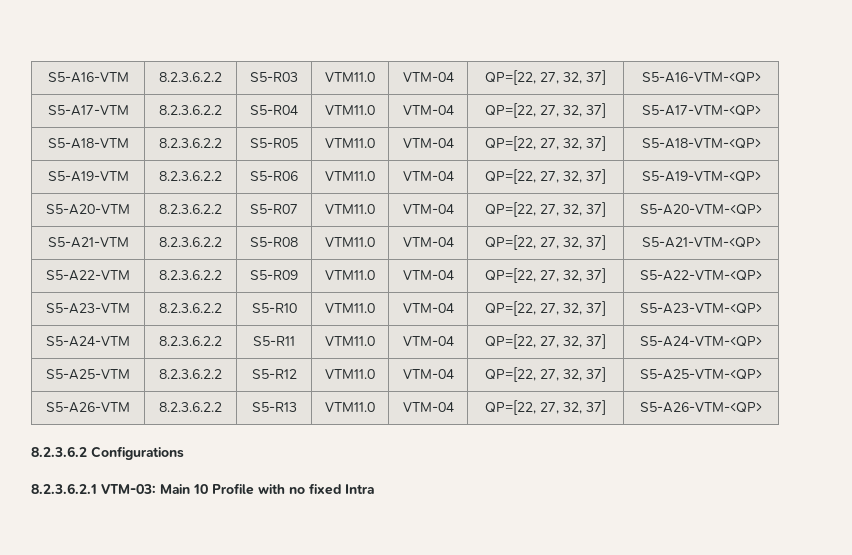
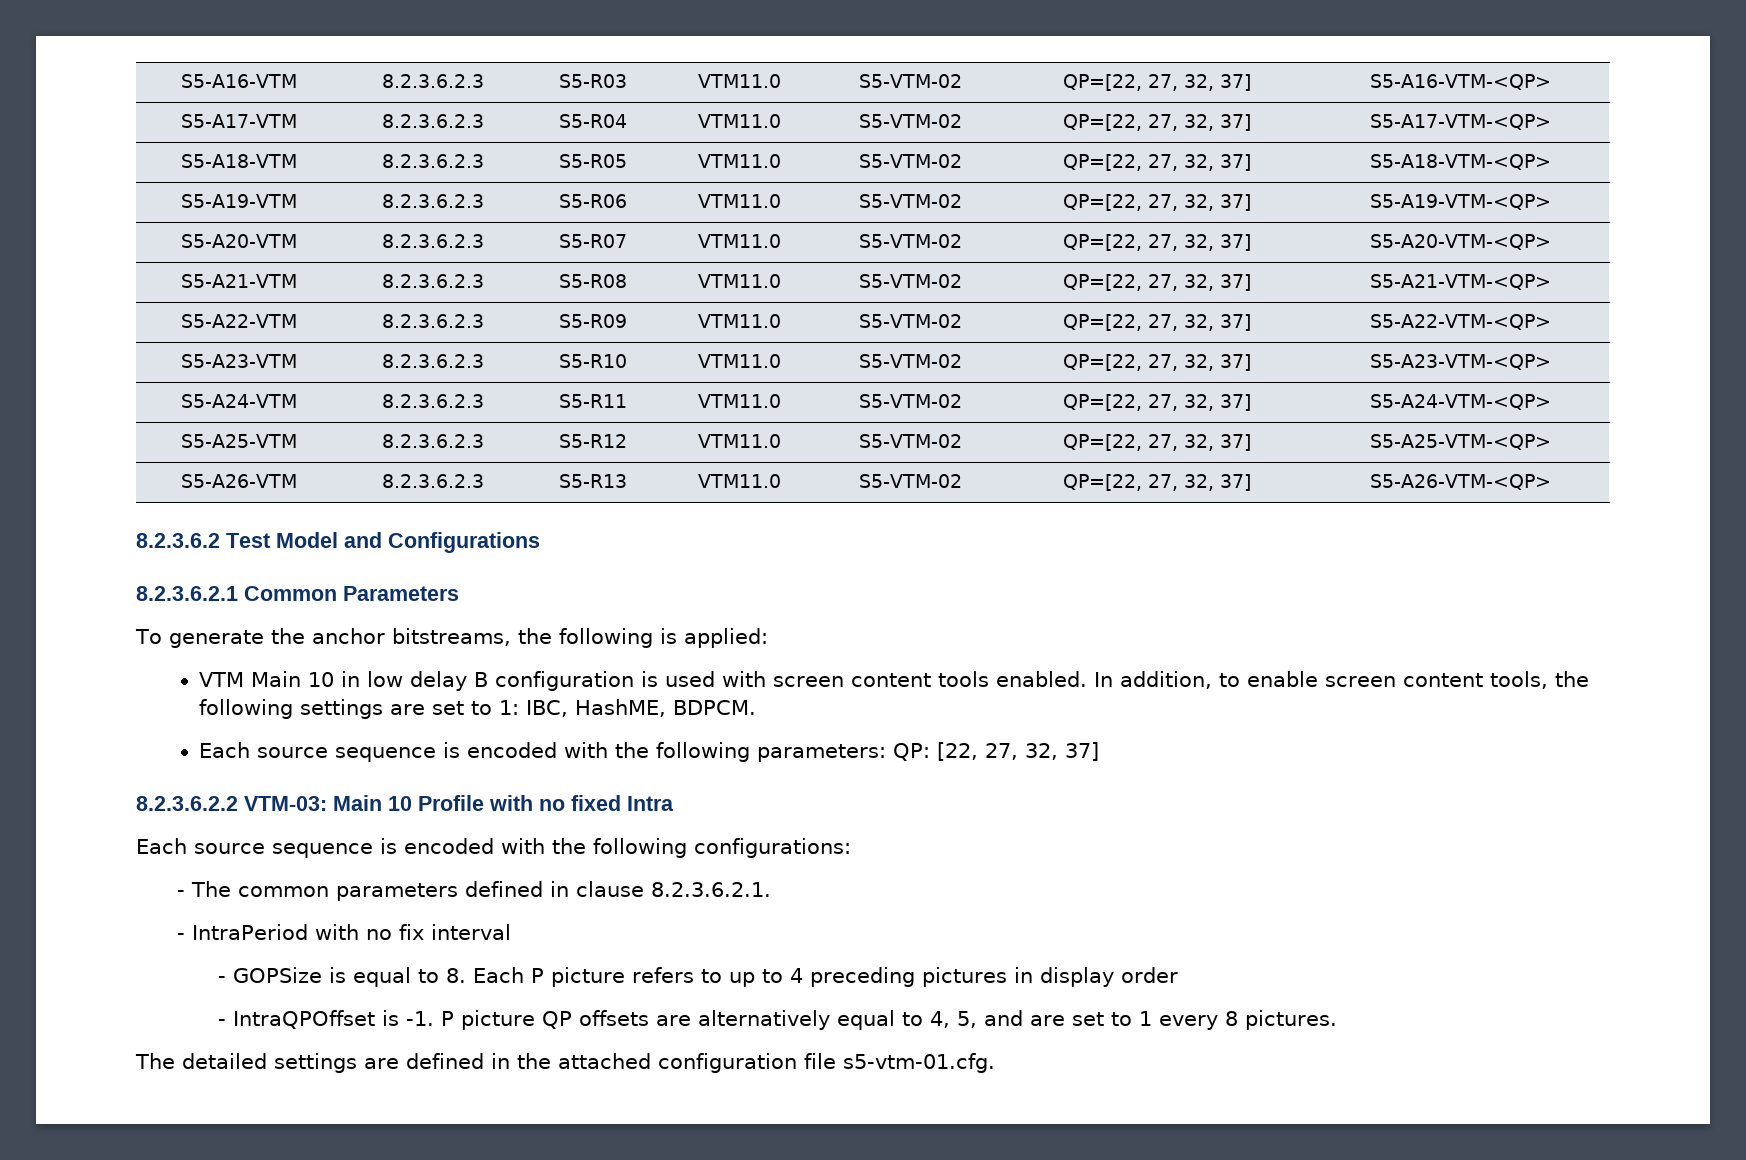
[159,72,222,82] 8.2.3.6.2.2 -> [381,74,484,88] 8.2.3.6.2.3
[402,72,454,82] VTM-04 -> [858,74,962,88] S5-VTM-02
[159,105,222,115] 8.2.3.6.2.2 -> [381,114,484,128] 8.2.3.6.2.3
[402,105,454,115] VTM-04 -> [858,114,962,128] S5-VTM-02
[159,138,222,148] 8.2.3.6.2.2 -> [381,154,484,168] 8.2.3.6.2.3
[402,138,454,148] VTM-04 -> [858,154,962,168] S5-VTM-02
[159,171,222,181] 8.2.3.6.2.2 -> [381,194,484,208] 8.2.3.6.2.3
[402,171,454,181] VTM-04 -> [858,194,962,208] S5-VTM-02
[159,204,222,214] 8.2.3.6.2.2 -> [381,234,484,248] 8.2.3.6.2.3
[402,204,454,214] VTM-04 -> [858,234,962,248] S5-VTM-02
[159,237,222,247] 8.2.3.6.2.2 -> [381,274,484,288] 8.2.3.6.2.3
[402,237,454,247] VTM-04 -> [858,274,962,288] S5-VTM-02
[159,270,222,280] 8.2.3.6.2.2 -> [381,314,484,328] 8.2.3.6.2.3
[402,270,454,280] VTM-04 -> [858,314,962,328] S5-VTM-02
[159,303,222,313] 8.2.3.6.2.2 -> [381,354,484,368] 8.2.3.6.2.3
[402,303,454,313] VTM-04 -> [858,354,962,368] S5-VTM-02
[159,336,222,346] 8.2.3.6.2.2 -> [381,394,484,408] 8.2.3.6.2.3
[402,336,454,346] VTM-04 -> [858,394,962,408] S5-VTM-02
[159,369,222,379] 8.2.3.6.2.2 -> [381,434,484,448] 8.2.3.6.2.3
[402,369,454,379] VTM-04 -> [858,434,962,448] S5-VTM-02
[159,402,222,412] 8.2.3.6.2.2 -> [381,474,484,488] 8.2.3.6.2.3
[402,402,454,412] VTM-04 -> [858,474,962,488] S5-VTM-02
(87, 451) none -> [226,532,382,548] Test Model and
(97, 488) none -> [244,586,459,601] [135,628,768,648] [199,671,1590,691] [199,699,757,719] [199,742,1100,762] [136,796,238,811] Common Parameters // To generate the anchor bitstreams, the following is applied: // VTM Main 10 in low delay B configuration is used with screen content tools enabled. In addition, to enable screen content tools, the following settings are set to 1: IBC, HashME, BDPCM. // Each source sequence is encoded with the following parameters: QP: [22, 27, 32, 37] // 8.2.3.6.2.2
(374, 489) none -> [136,838,851,858] [176,881,771,901] [176,924,511,940] [217,967,1178,987] [217,1010,1337,1030] [135,1053,995,1073] // Each source sequence is encoded with the following configurations: // - The common parameters defined in clause 8.2.3.6.2.1. // - IntraPeriod with no fix interval // - GOPSize is equal to 8. Each P picture refers to up to 4 preceding pictures in display order // - IntraQPOffset is -1. P picture QP offsets are alternatively equal to 4, 5, and are set to 1 every 8 pictures. // The detailed settings are defined in the attached configuration file s5-vtm-01.cfg.

